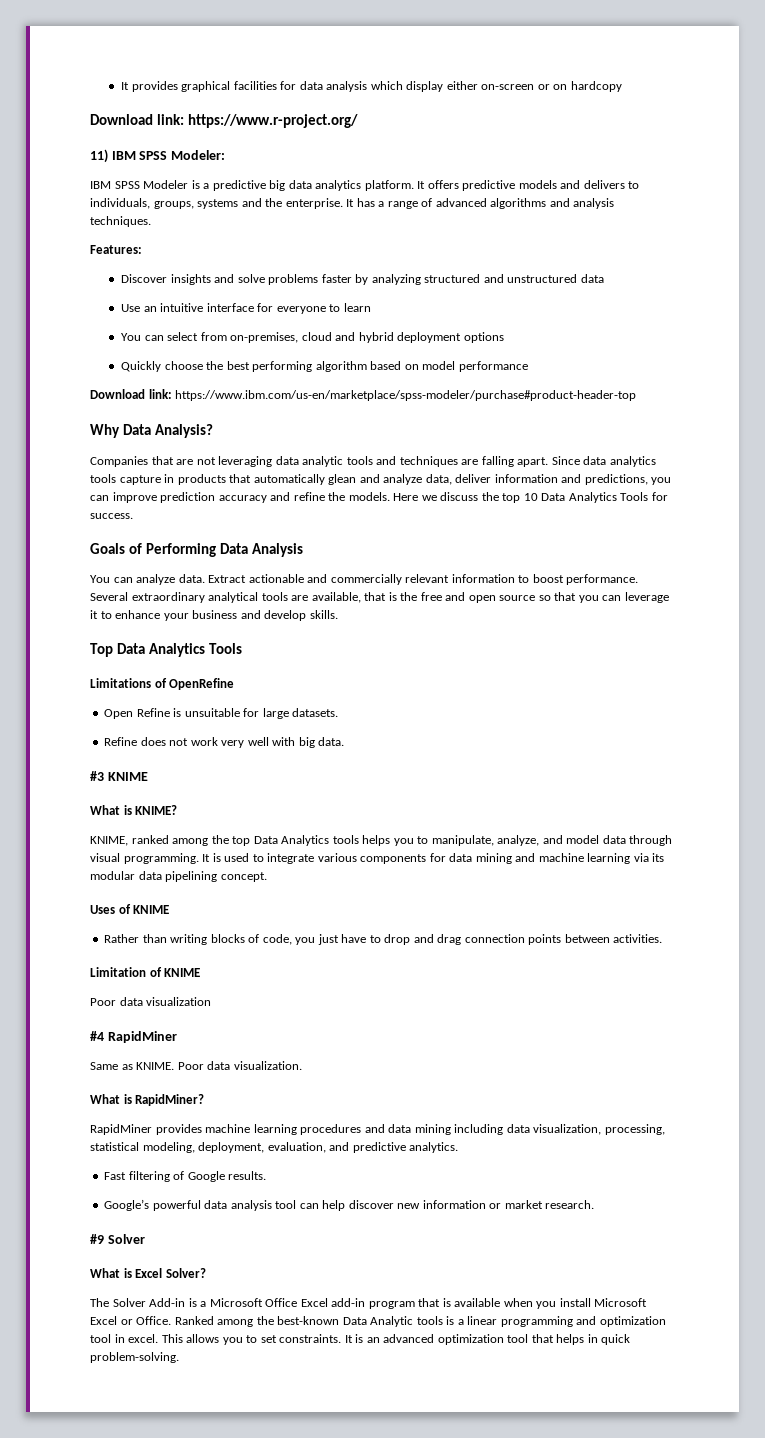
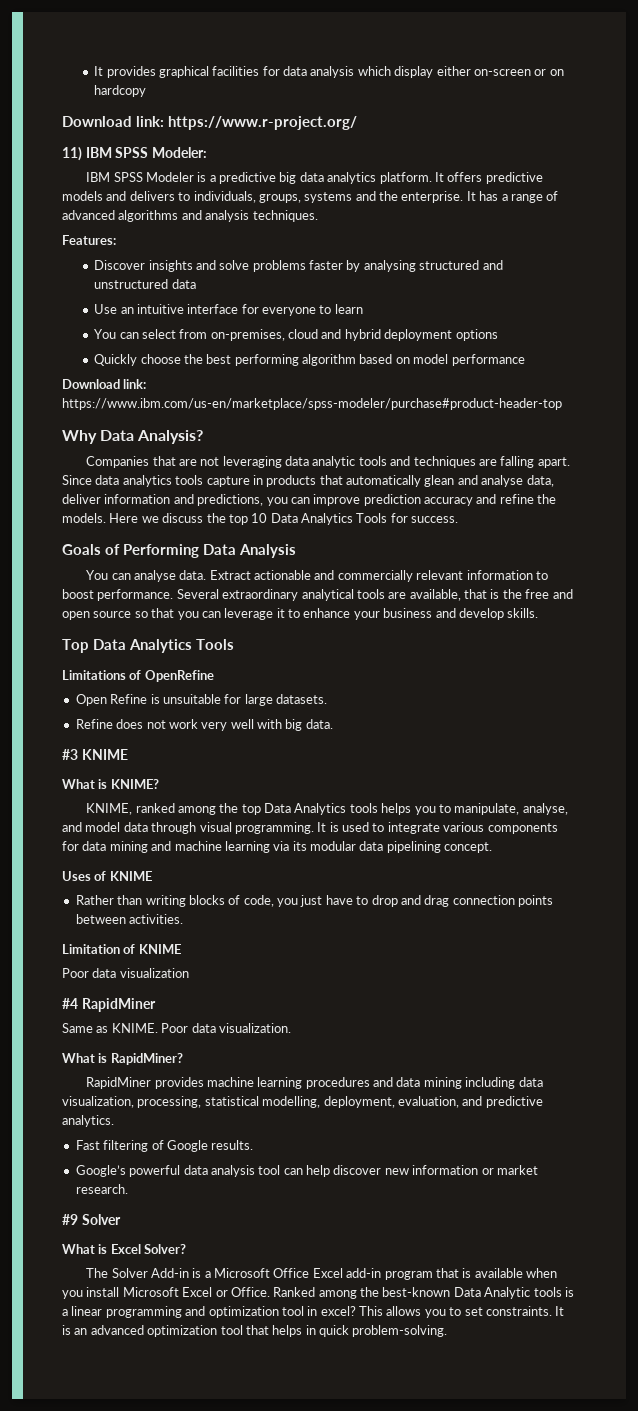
[371,274,421,285] analyzing -> [363,260,416,272] analysing
[383,474,423,485] analyze -> [481,475,524,487] analyse
[136,574,176,585] analyze -> [133,570,176,582] analyse
[497,835,540,846] analyze, -> [522,803,568,815] analyse,
[142,1142,195,1153] modeling, -> [262,1096,321,1108] modelling,
[128,1334,159,1343] excel. -> [320,1306,356,1316] excel?

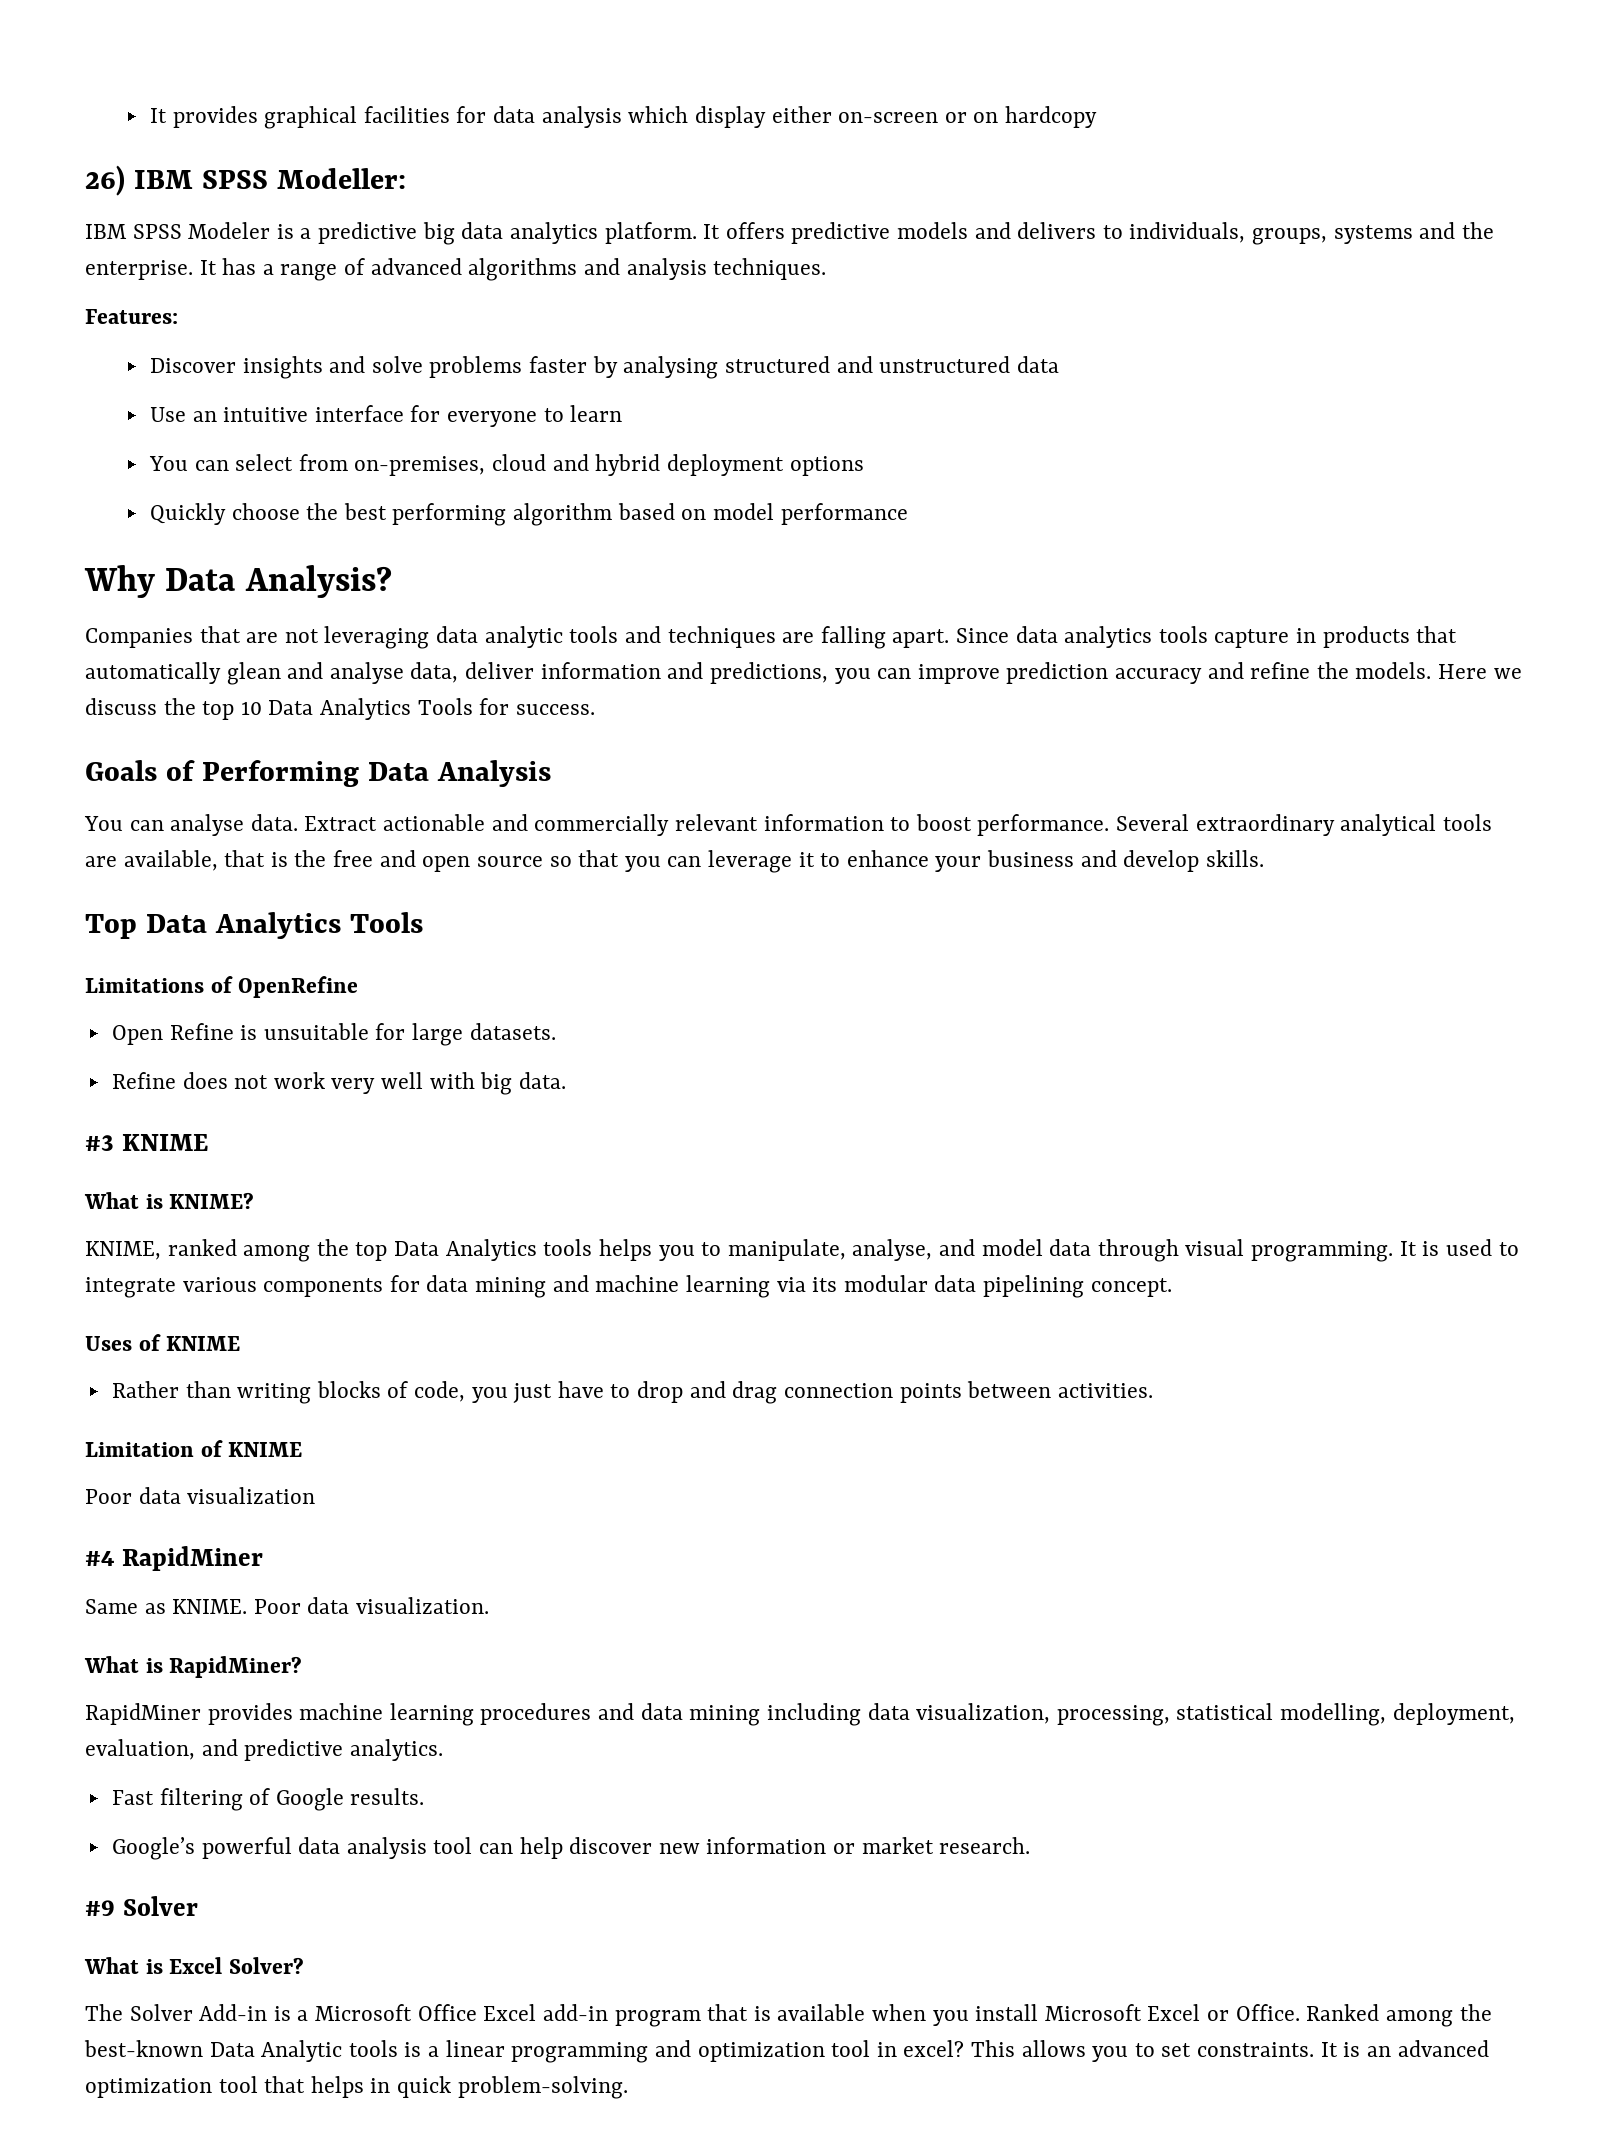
[62,116,357,130] [62,147,207,161] Download link: https://www.r-project.org/ // 11) IBM SPSS Modeler: -> [85,165,406,196] 26) IBM SPSS Modeller:
[62,379,147,389] [62,398,562,410] // Download link: https://www.ibm.com/us-en/marketplace/spss-modeler/purchase#product-header-top -> (908, 514) none

